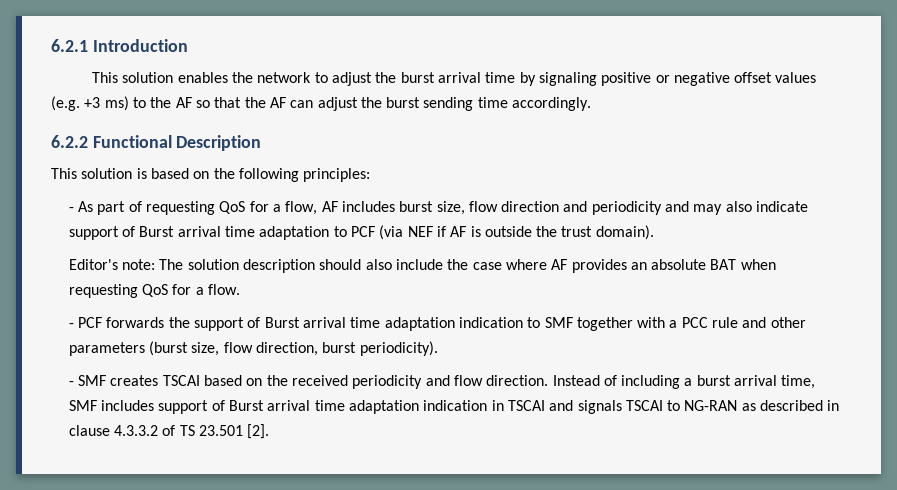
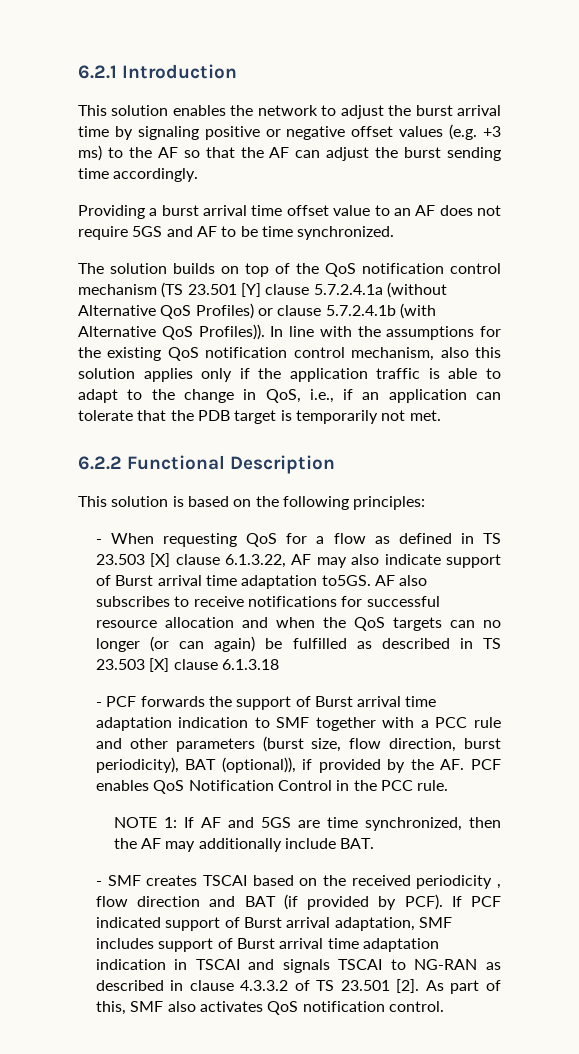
(592, 104) none -> [78,205,502,219] [78,226,395,240] [78,263,501,277] [78,282,447,298] [78,303,436,319] [78,324,501,340] [78,347,501,361] [78,368,501,382] [78,389,502,403] [78,410,441,424] // Providing a burst arrival time offset value to an AF does not require 5GS and AF to be time synchronized. // The solution builds on top of the QoS notification control mechanism (TS 23.501 [Y] clause 5.7.2.4.1a (without Alternative QoS Profiles) or clause 5.7.2.4.1b (with Alternative QoS Profiles)). In line with the assumptions for the existing QoS notification control mechanism, also this solution applies only if the application traffic is able to adapt to the change in QoS, i.e., if an application can tolerate that the PDB target is temporarily not met.
[77,201,690,215] As part of requesting QoS for a flow, AF includes burst size, flow direction and periodicity and -> [111,533,501,547] [95,553,312,568] When requesting QoS for a flow as defined in TS 23.503 [X] clause 6.1.3.22, AF
[333,225,654,240] [68,259,776,273] [68,284,240,298] to PCF (via NEF if AF is outside the trust domain). // Editor's note: The solution description should also include the case where AF provides an absolute BAT when requesting QoS for a flow. -> [321,575,428,586] [95,596,440,607] [95,617,502,631] [95,636,501,652] [95,658,279,672] to5GS. AF also subscribes to receive notifications for successful resource allocation and when the QoS targets can no longer (or can again) be fulfilled as described in TS 23.503 [X] clause 6.1.3.18
[359,341,438,356] periodicity). -> [95,757,502,773] [95,780,449,794] [113,817,501,831] [113,838,375,852] periodicity), BAT (optional)), if provided by the AF. PCF enables QoS Notification Control in the PCC rule. // NOTE 1: If AF and 5GS are time synchronized, then the AF may additionally include BAT.
[425,375,816,389] and flow direction. Instead of including a burst arrival time, -> [497,884,501,889] [95,894,502,910] [95,917,415,931] , flow direction and BAT (if provided by PCF). If PCF indicated support of Burst arrival adaptation,
(270, 431) none -> [425,980,502,994] [95,1001,444,1015] As part of this, SMF also activates QoS notification control.

